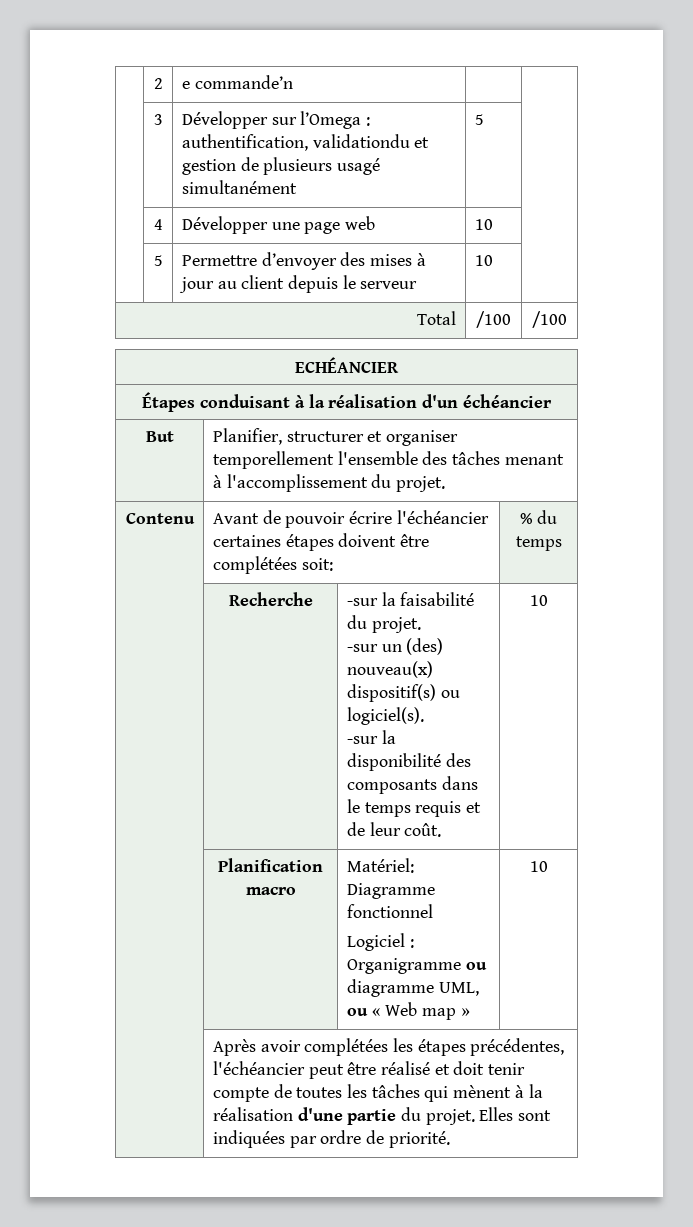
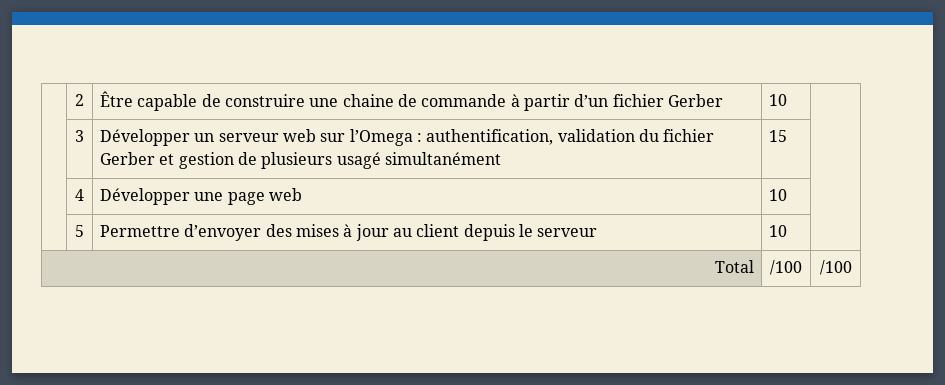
[181,75,293,89] e commande’n | -> [100,91,724,111] [769,94,788,106] Être capable de construire une chaine de commande à partir d’un fichier Gerber | 10
(268, 120) none -> [194,129,317,142] un serveur web
[312,134,410,148] validationdu -> [557,129,715,142] [100,152,156,165] validation du fichier Gerber
[474,114,484,125] 5 -> [769,130,788,142] 15
[295,357,399,373] [142,392,552,412] [145,431,174,442] [212,428,458,446] [212,451,564,469] [212,474,445,492] [125,513,195,524] [212,510,489,528] [212,533,429,551] [212,556,333,574] [519,510,558,524] [515,536,562,551] [228,592,313,606] [346,592,475,606] [346,615,421,633] [346,638,444,655] [346,661,433,678] [346,684,460,702] [346,707,424,725] [346,730,396,744] [346,753,471,771] [346,776,478,794] [346,799,481,817] [346,822,442,837] [529,595,548,606] [218,858,323,872] [245,887,296,895] [346,858,414,873] [346,883,435,899] [346,904,433,918] [346,933,414,951] [346,958,487,974] [346,979,479,997] [346,1002,470,1020] [529,861,548,872] [212,1038,565,1056] [212,1061,526,1079] [212,1084,543,1102] [212,1107,552,1125] [212,1130,450,1148] // ECHÉANCIER // Étapes conduisant à la réalisation d'un échéancier // But | Planifier, structurer et organiser temporellement l'ensemble des tâches menant à l'accomplissement du projet. // Contenu | Avant de pouvoir écrire l'échéancier certaines étapes doivent être complétées soit: | % du temps // | Recherche | -sur la faisabilité du projet. // -sur un (des) nouveau(x) dispositif(s) ou logiciel(s). // -sur la disponibilité des composants dans le temps requis et de leur coût. | 10 // | Planification macro | Matériel: Diagramme fonctionnel // Logiciel : Organigramme ou diagramme UML, ou « Web map » | 10 // | Après avoir complétées les étapes précédentes, l'échéancier peut être réalisé et doit tenir compte de toutes les tâches qui mènent à la réalisation d'une partie du projet. Elles sont indiquées par ordre de priorité. -> (852, 267) none

